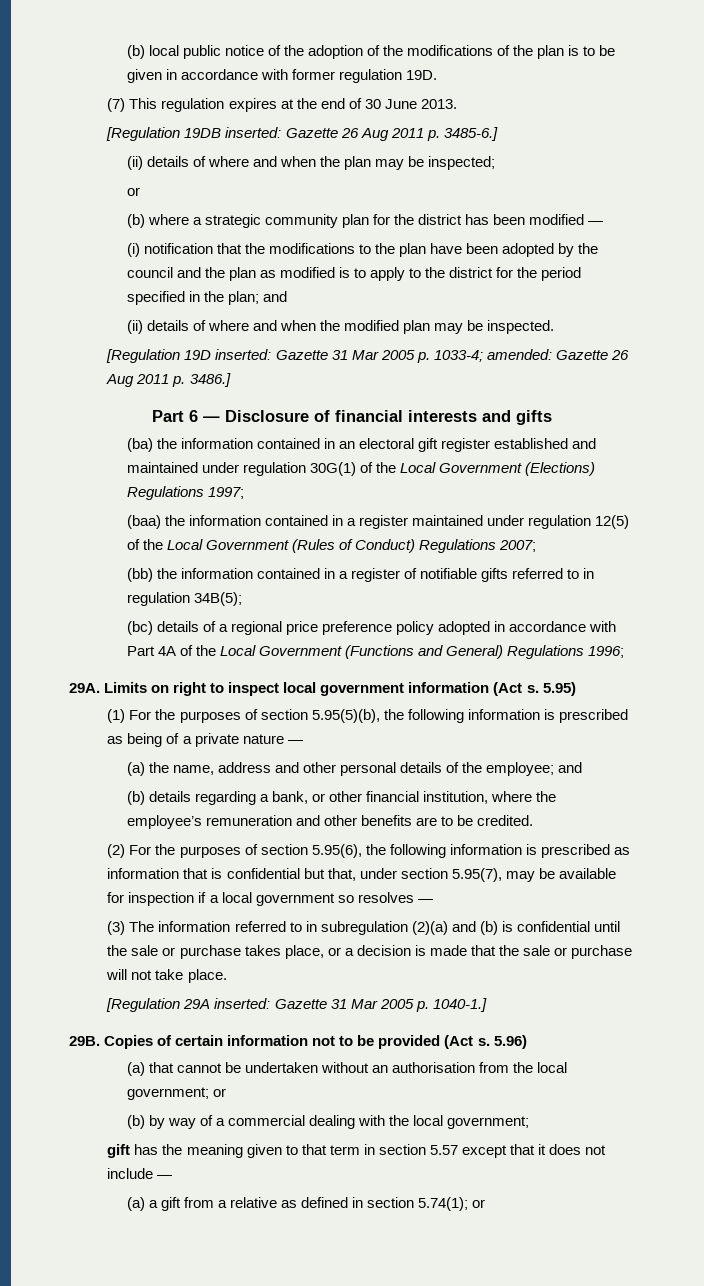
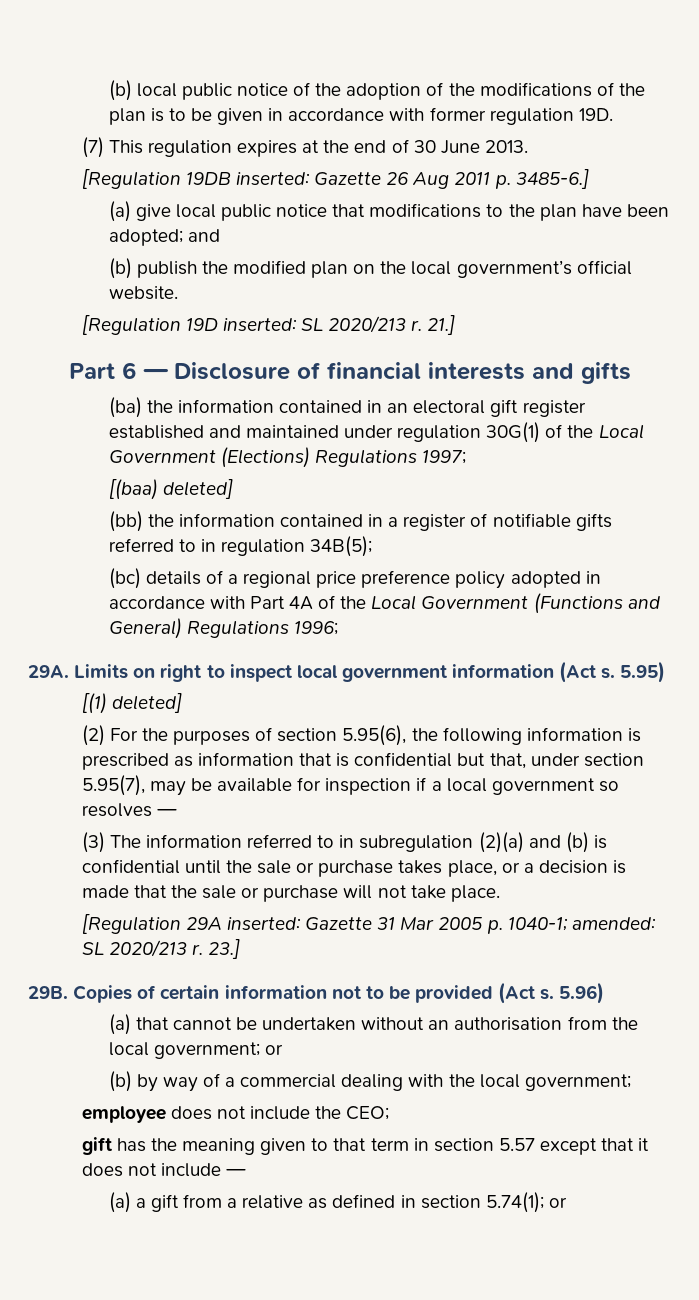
[126,156,496,170] [126,187,140,196] [126,214,604,228] [126,243,265,257] (ii) details of where and when the plan may be inspected; // or // (b) where a strategic community plan for the district has been modified — // (i) notification that the -> [108,201,366,222] (a) give local public notice that
[502,243,599,257] [126,267,582,281] [126,291,287,305] [126,320,555,334] [106,349,629,363] [106,373,231,387] adopted by the council and the plan as modified is to apply to the district for the period specified in the plan; and // (ii) details of where and when the modified plan may be inspected. // [Regulation 19D inserted: Gazette 31 Mar 2005 p. 1033-4; amended: Gazette 26 Aug 2011 p. 3486.] -> [108,229,220,246] [108,258,632,279] [108,286,178,300] [81,315,456,335] adopted; and // (b) publish the modified plan on the local government’s official website. // [Regulation 19D inserted: SL 2020/213 r. 21.]
[126,515,630,529] [126,539,536,553] (baa) the information contained in a register maintained under regulation 12(5) of the Local Government (Rules of Conduct) Regulations 2007; -> [108,479,233,500] [(baa) deleted]
[107,709,628,723] [107,733,303,747] [126,762,583,776] [126,791,557,805] [126,815,533,829] (1) For the purposes of section 5.95(5)(b), the following information is prescribed as being of a private nature — // (a) the name, address and other personal details of the employee; and // (b) details regarding a bank, or other financial institution, where the employee’s remuneration and other benefits are to be credited. -> [81,693,182,714] [(1) deleted]
[432,998,487,1012] 1040-1.] -> [507,917,656,931] [81,939,241,959] 1040-1; amended: SL 2020/213 r. 23.]
(530, 1122) none -> [81,1106,390,1123] // employee does not include the CEO;

